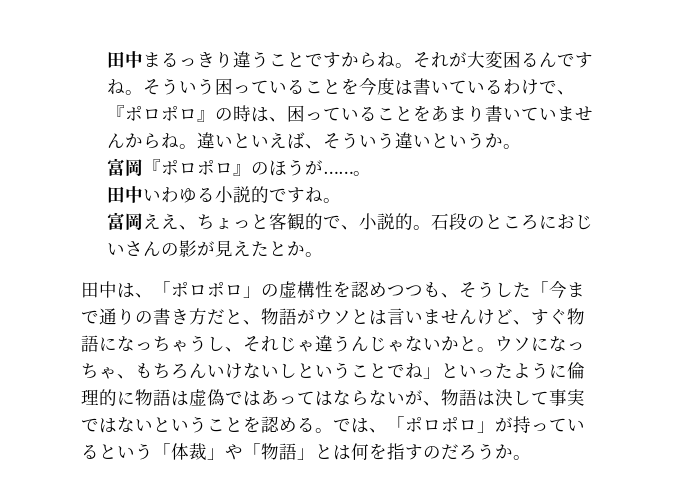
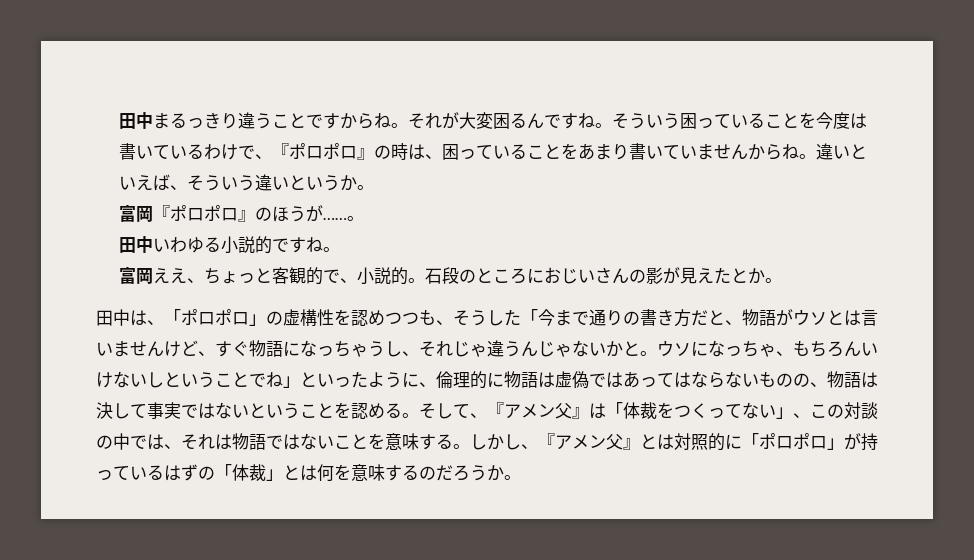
(567, 371) none -> [419,382,436,387] 、
[405,390,423,405] が -> [759,371,810,387] ものの
[333,418,387,433] では、 -> [419,402,878,419] [96,433,742,451] そして、『アメン父』は「体裁をつくってない」、この対談の中では、それは物語ではないことを意味する。しかし、『アメン父』とは対照的に
[99,443,153,460] という -> [164,464,215,481] はずの
[225,443,423,460] や「物語」とは何を指す -> [283,464,419,481] とは何を意味する

